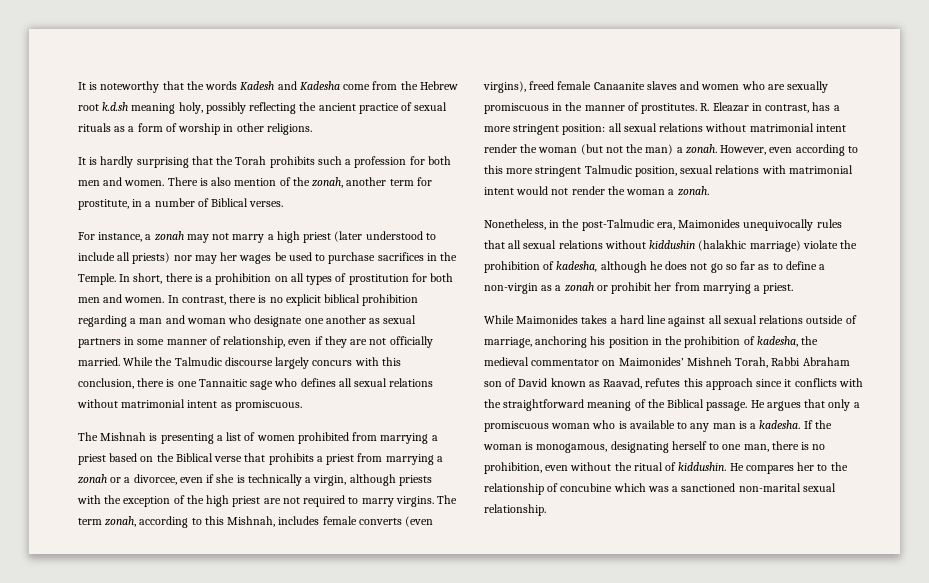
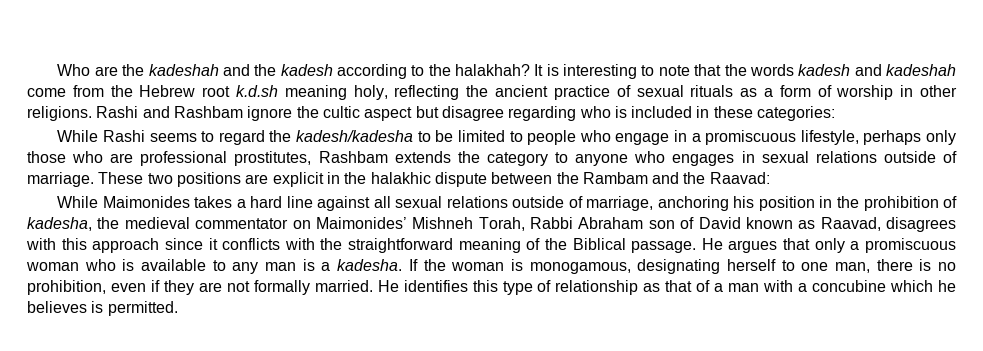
[78,81,340,93] It is noteworthy that the words Kadesh and Kadesha -> [57,64,957,79] Who are the kadeshah and the kadesh according to the halakhah? It is interesting to note that the words kadesh and kadeshah
[205,102,246,114] possibly -> (388, 92) none
[78,156,451,168] [78,177,432,188] [78,198,284,210] [78,231,436,243] [78,252,458,264] [78,273,454,285] [78,294,419,306] [78,315,417,327] [78,336,433,348] [78,357,401,369] [78,378,434,390] [77,399,302,411] [78,432,438,444] [78,453,443,465] [78,474,432,486] [77,495,458,507] [78,516,434,528] [483,81,829,93] [484,102,840,114] [484,123,846,135] [484,144,858,156] [484,165,853,177] [484,186,709,196] [484,219,842,231] [484,240,858,252] [484,261,826,273] [484,282,794,294] // It is hardly surprising that the Torah prohibits such a profession for both men and women. There is also mention of the zonah, another term for prostitute, in a number of Biblical verses. // For instance, a zonah may not marry a high priest (later understood to include all priests) nor may her wages be used to purchase sacrifices in the Temple. In short, there is a prohibition on all types of prostitution for both men and women. In contrast, there is no explicit biblical prohibition regarding a man and woman who designate one another as sexual partners in some manner of relationship, even if they are not officially married. While the Talmudic discourse largely concurs with this conclusion, there is one Tannaitic sage who defines all sexual relations without matrimonial intent as promiscuous. // The Mishnah is presenting a list of women prohibited from marrying a priest based on the Biblical verse that prohibits a priest from marrying a zonah or a divorcee, even if she is technically a virgin, although priests with the exception of the high priest are not required to marry virgins. The term zonah, according to this Mishnah, includes female converts (even virgins), freed female Canaanite slaves and women who are sexually promiscuous in the manner of prostitutes. R. Eleazar in contrast, has a more stringent position: all sexual relations without matrimonial intent render the woman (but not the man) a zonah. However, even according to this more stringent Talmudic position, sexual relations with matrimonial intent would not render the woman a zonah. // Nonetheless, in the post-Talmudic era, Maimonides unequivocally rules that all sexual relations without kiddushin (halakhic marriage) violate the prohibition of kadesha, although he does not go so far as to define a non-virgin as a zonah or prohibit her from marrying a priest. -> [96,106,836,121] [57,130,956,145] [27,151,958,166] [27,172,770,187] Rashi and Rashbam ignore the cultic aspect but disagree regarding who is included in these categories: // While Rashi seems to regard the kadesh/kadesha to be limited to people who engage in a promiscuous lifestyle, perhaps only those who are professional prostitutes, Rashbam extends the category to anyone who engages in sexual relations outside of marriage. These two positions are explicit in the halakhic dispute between the Rambam and the Raavad:
[645,378,681,387] refutes -> [886,217,956,232] [26,238,56,250] disagrees with
[570,462,848,474] [484,483,836,495] [484,504,546,516] without the ritual of kiddushin. He compares her to the relationship of concubine which was a sanctioned non-marital sexual relationship. -> [150,280,956,295] [27,301,178,316] if they are not formally married. He identifies this type of relationship as that of a man with a concubine which he believes is permitted.

